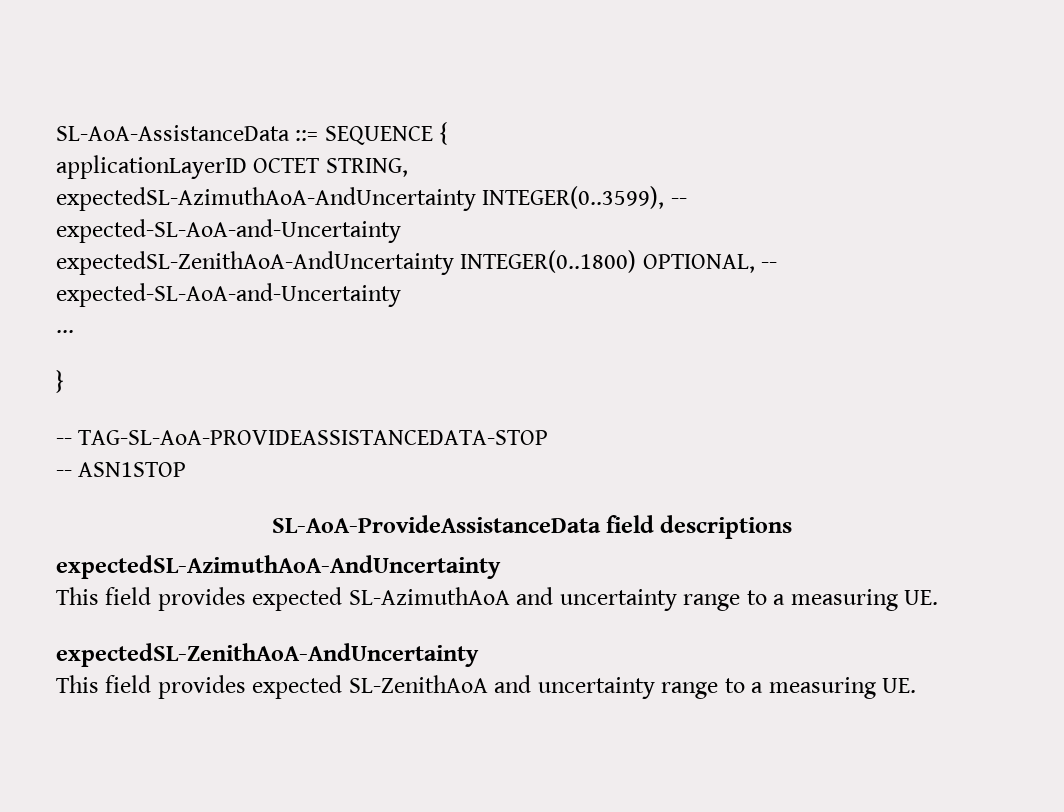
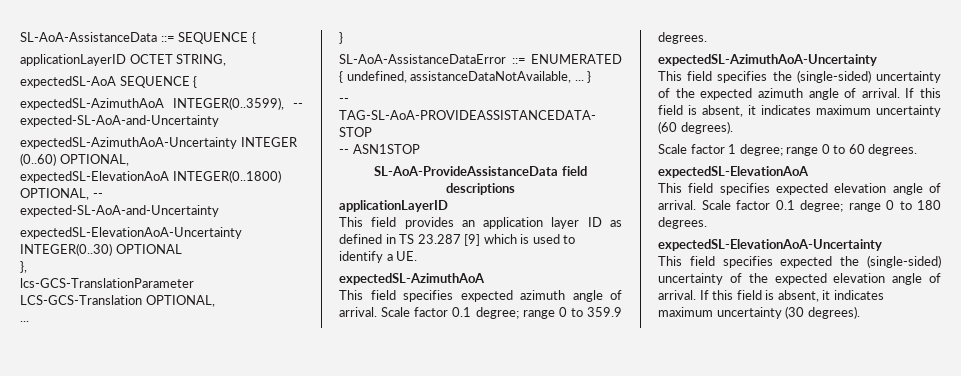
[56,187,476,211] expectedSL-AzimuthAoA-AndUncertainty -> [20,76,198,88] [20,98,164,110] expectedSL-AoA SEQUENCE { // expectedSL-AzimuthAoA
[56,251,454,275] expectedSL-ZenithAoA-AndUncertainty -> [20,137,298,149] [20,153,129,166] [20,171,169,183] expectedSL-AzimuthAoA-Uncertainty INTEGER (0..60) OPTIONAL, // expectedSL-ElevationAoA
[56,330,74,333] ... // -> [20,227,242,239] [20,243,182,256] [20,261,27,273] [20,278,194,288] [20,295,215,307] [20,321,29,322] [339,32,343,44] [339,54,622,64] [339,71,584,83] expectedSL-ElevationAoA-Uncertainty INTEGER(0..30) OPTIONAL // }, // lcs-GCS-TranslationParameter LCS-GCS-Translation OPTIONAL, // ... // } // SL-AoA-AssistanceDataError ::= ENUMERATED { undefined, assistanceDataNotAvailable, ...
[56,555,501,579] [56,587,898,611] expectedSL-AzimuthAoA-AndUncertainty // This field provides expected SL-AzimuthAoA and uncertainty range to a measuring -> [339,200,448,212] [339,217,622,229] [339,234,576,246] [339,251,393,263] applicationLayerID // This field provides an application layer ID as defined in TS 23.287 [9] which is used to identify a
[56,643,479,667] [56,675,917,699] expectedSL-ZenithAoA-AndUncertainty // This field provides expected SL-ZenithAoA and uncertainty range to a measuring UE. -> [339,273,485,285] [339,290,622,302] [339,307,622,319] [658,32,707,44] [658,54,877,66] [658,70,941,83] [658,88,941,100] [658,105,941,117] [658,121,733,134] [658,144,918,156] [658,166,809,178] [658,183,941,195] [658,200,941,212] [658,217,707,229] [658,239,882,251] [658,255,941,268] [658,273,941,285] [658,290,884,302] [658,306,860,319] expectedSL-AzimuthAoA // This field specifies expected azimuth angle of arrival. Scale factor 0.1 degree; range 0 to 359.9 degrees. // expectedSL-AzimuthAoA-Uncertainty // This field specifies the (single-sided) uncertainty of the expected azimuth angle of arrival. If this field is absent, it indicates maximum uncertainty (60 degrees). // Scale factor 1 degree; range 0 to 60 degrees. // expectedSL-ElevationAoA // This field specifies expected elevation angle of arrival. Scale factor 0.1 degree; range 0 to 180 degrees. // expectedSL-ElevationAoA-Uncertainty // This field specifies expected the (single-sided) uncertainty of the expected elevation angle of arrival. If this field is absent, it indicates maximum uncertainty (30 degrees).

